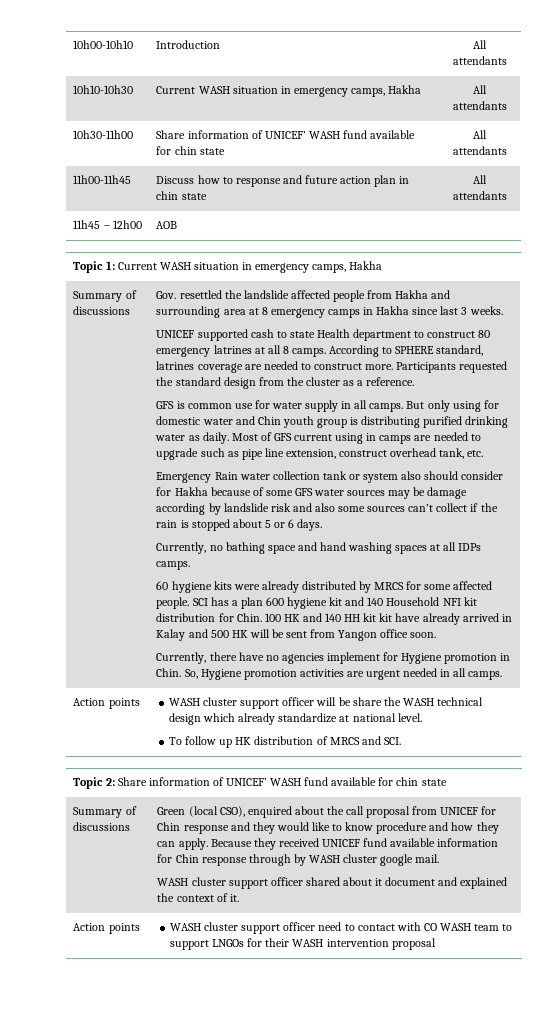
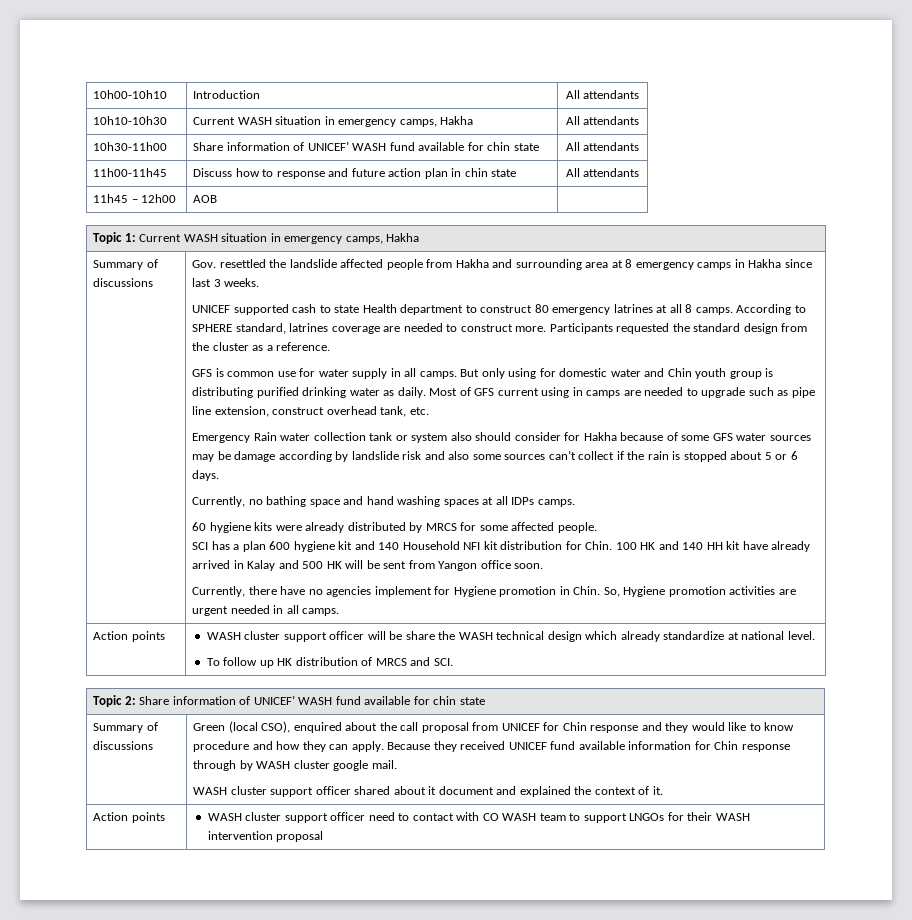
(190, 603) none -> (597, 527) //
[379,613,393,622] kit -> (741, 545) none

